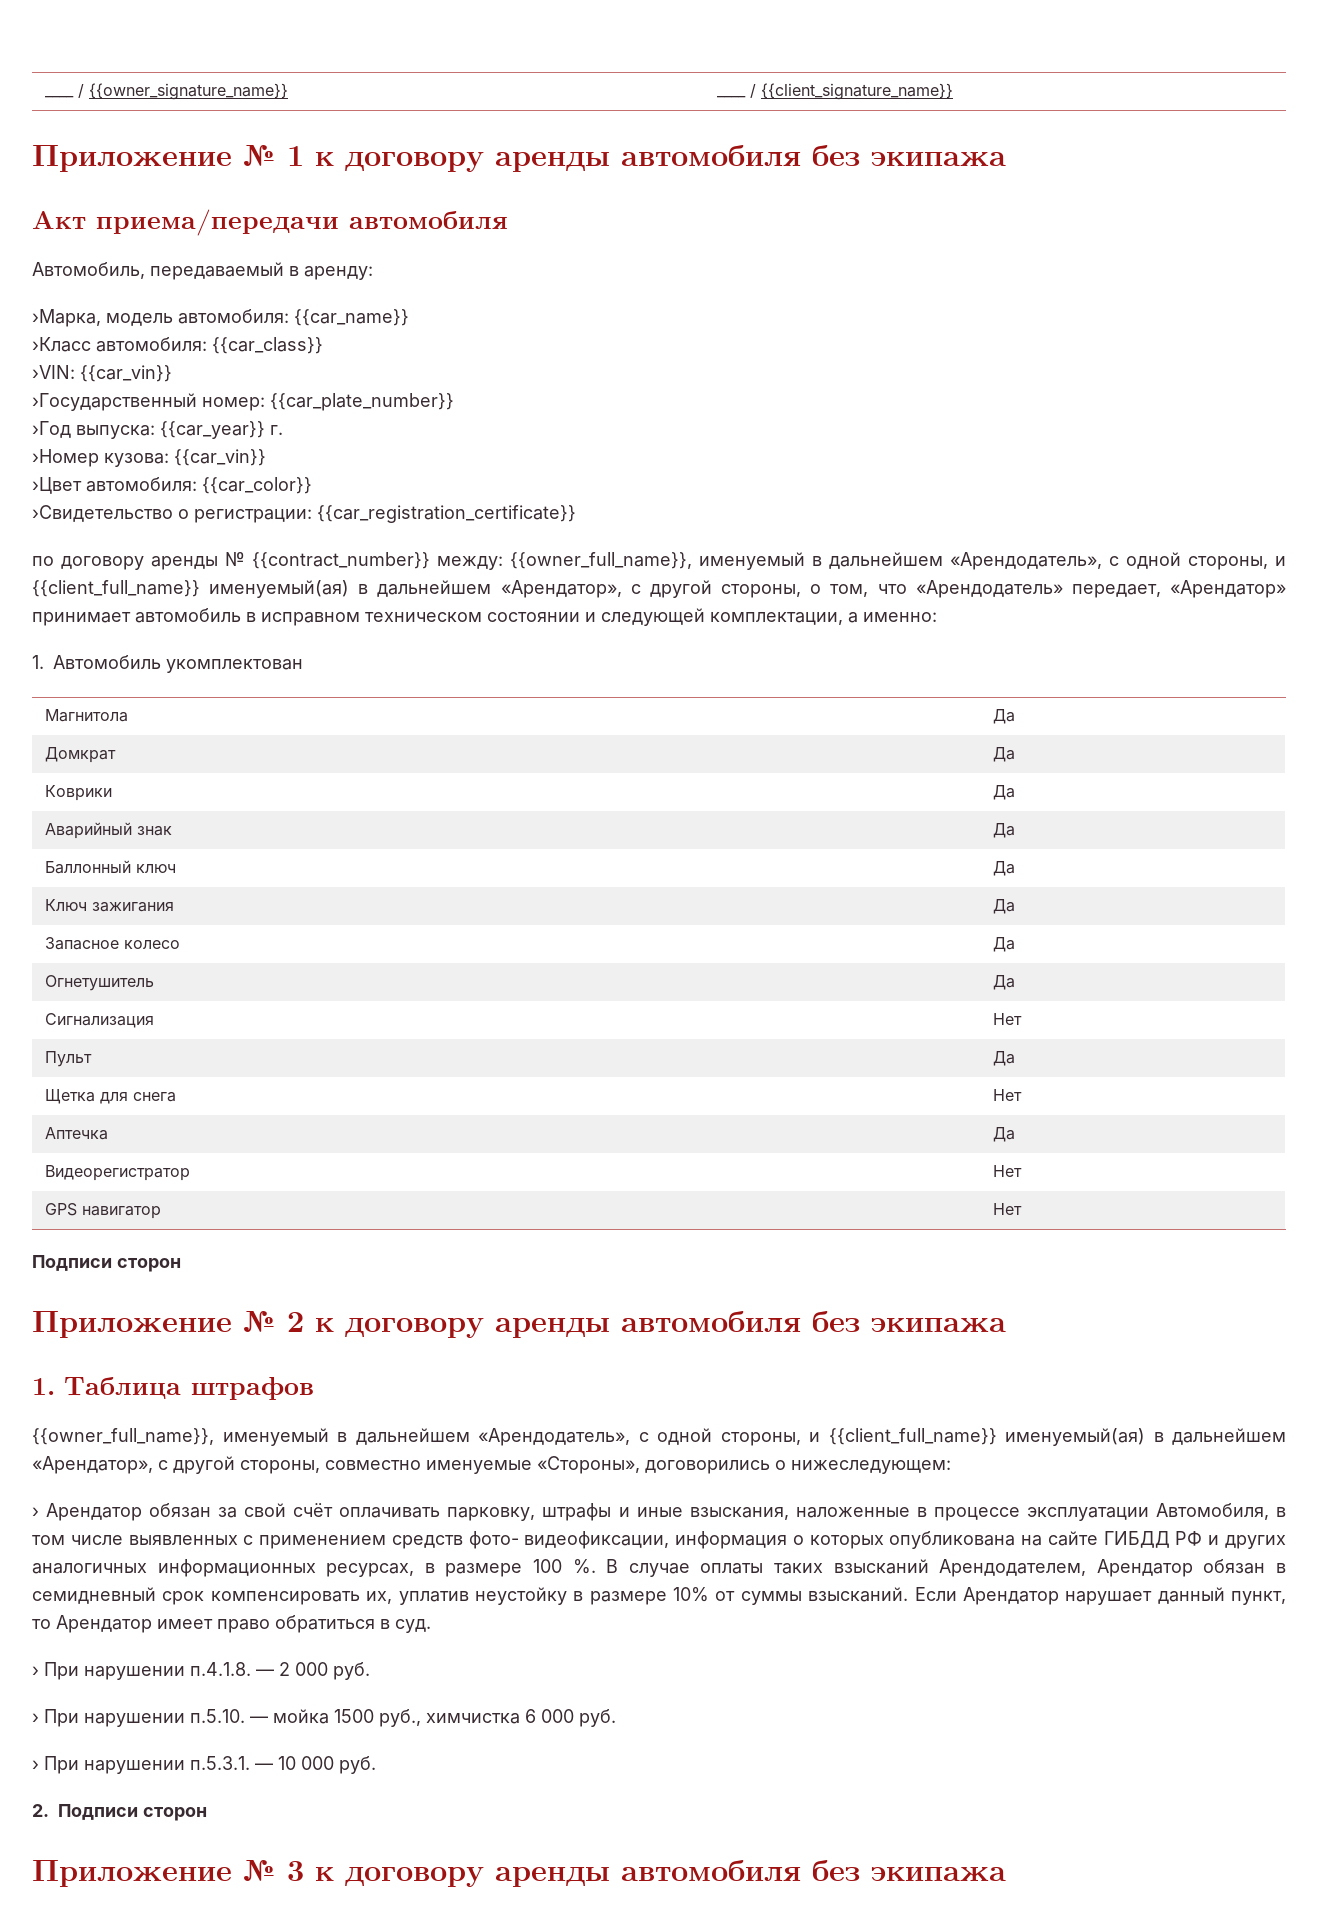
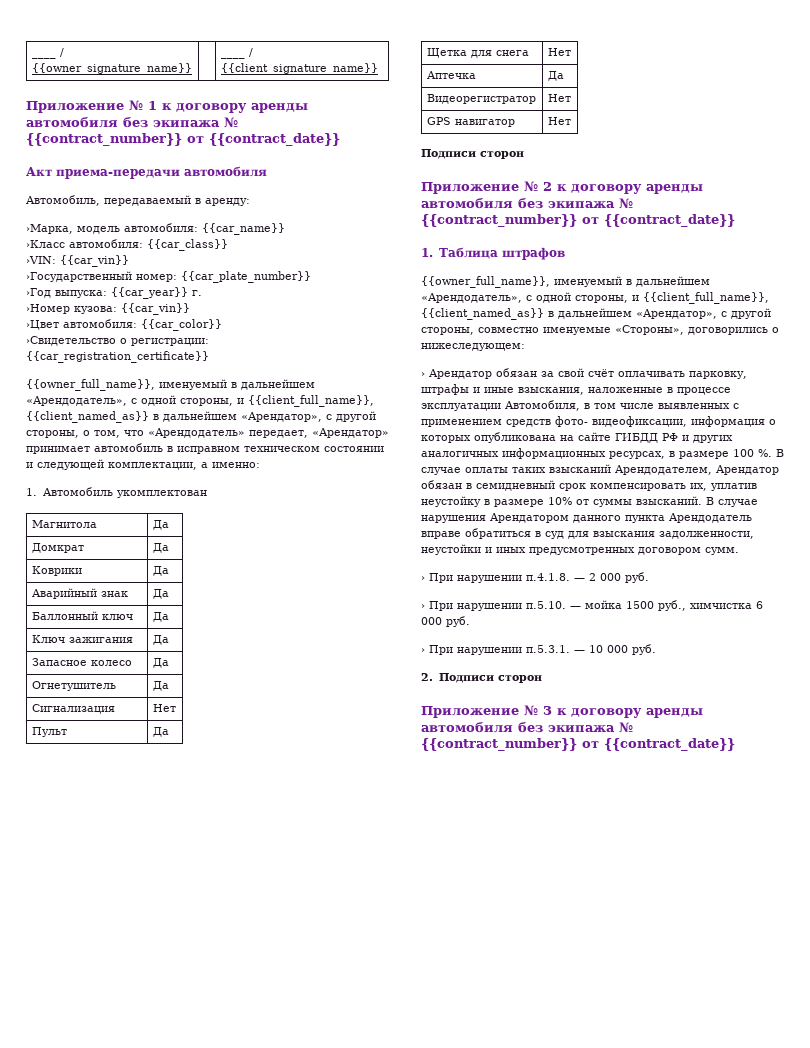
(1006, 159) none -> [224,117,238,128] [26,133,340,146] № {{contract_number}} от {{contract_date}}
[96,209,339,236] приема/передачи -> [56,169,180,179] приема-передачи
[32,552,1286,570] [32,580,350,598] по договору аренды № {{contract_number}} между: {{owner_full_name}}, именуемый в дальнейшем «Арендодатель», с одной стороны, и {{client_full_name}} именуемый(ая) -> [26,379,315,391] [26,395,374,407] [26,411,149,423] {{owner_full_name}}, именуемый в дальнейшем «Арендодатель», с одной стороны, и {{client_full_name}}, {{client_named_as}}
(1006, 1325) none -> [619,198,633,209] [421,214,735,227] № {{contract_number}} от {{contract_date}}
[828,1428,1145,1446] {{client_full_name}} именуемый(ая) -> [643,292,769,304] [421,308,544,320] {{client_full_name}}, {{client_named_as}}
[914,1587,1286,1605] [32,1615,431,1633] Если Арендатор нарушает данный пункт, то Арендатор имеет право обратиться в суд. -> [706,497,758,507] [421,513,752,523] [421,528,754,539] [421,544,739,555] В случае нарушения Арендатором данного пункта Арендодатель вправе обратиться в суд для взыскания задолженности, неустойки и иных предусмотренных договором сумм.
(1006, 1874) none -> [619,722,633,733] [421,738,735,751] № {{contract_number}} от {{contract_date}}

